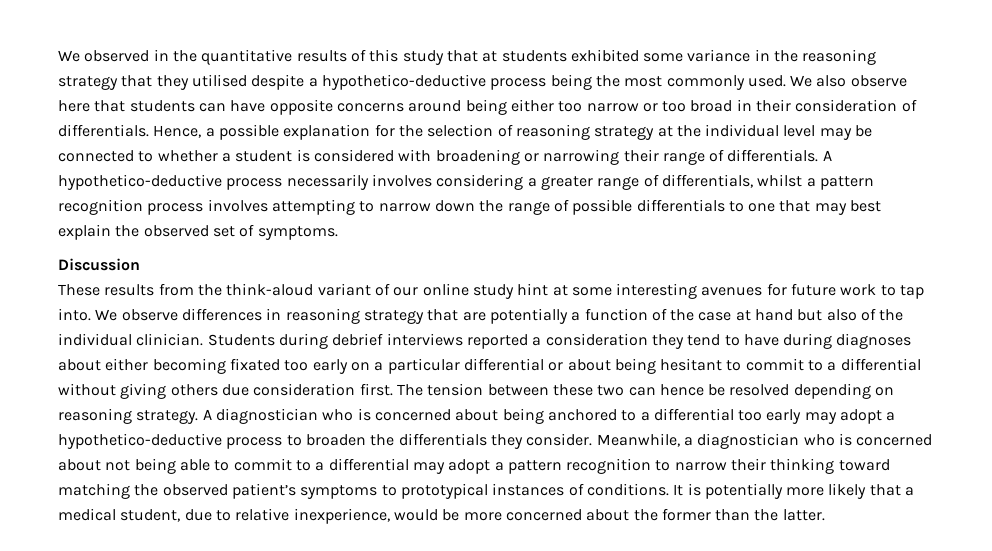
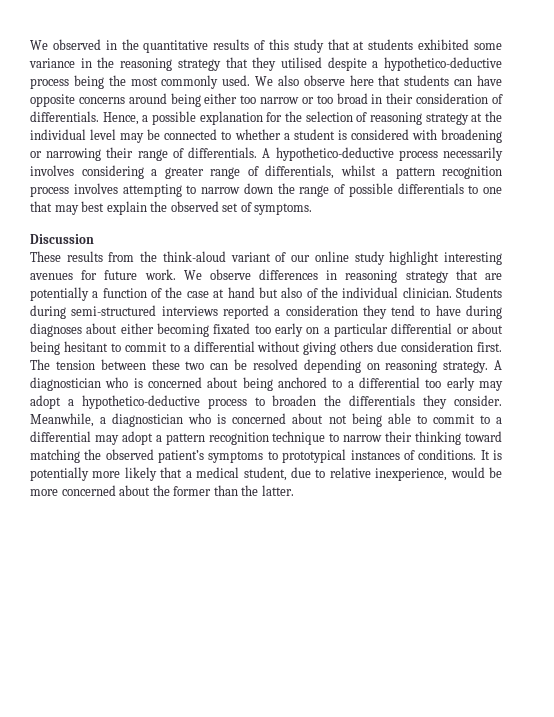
[517,283,612,296] hint at some -> [389,251,440,265] highlight
[840,284,925,299] [58,308,91,321] work to tap into. -> [144,269,176,280] work.
[332,333,384,346] debrief -> [71,305,157,316] semi-structured
[659,384,704,396] hence -> (229, 366) none
(652, 466) none -> [272,431,326,445] technique

